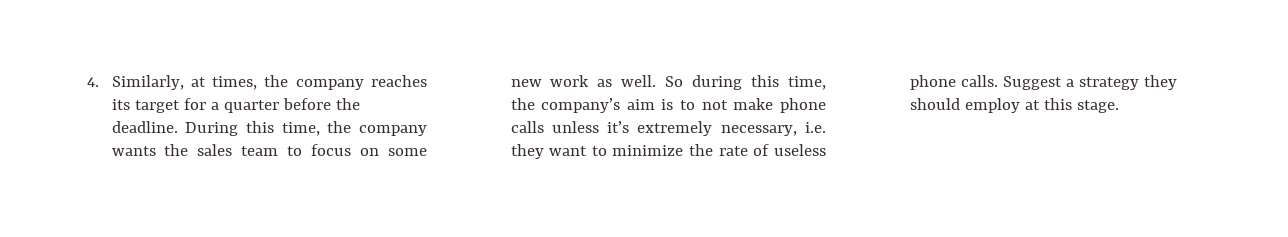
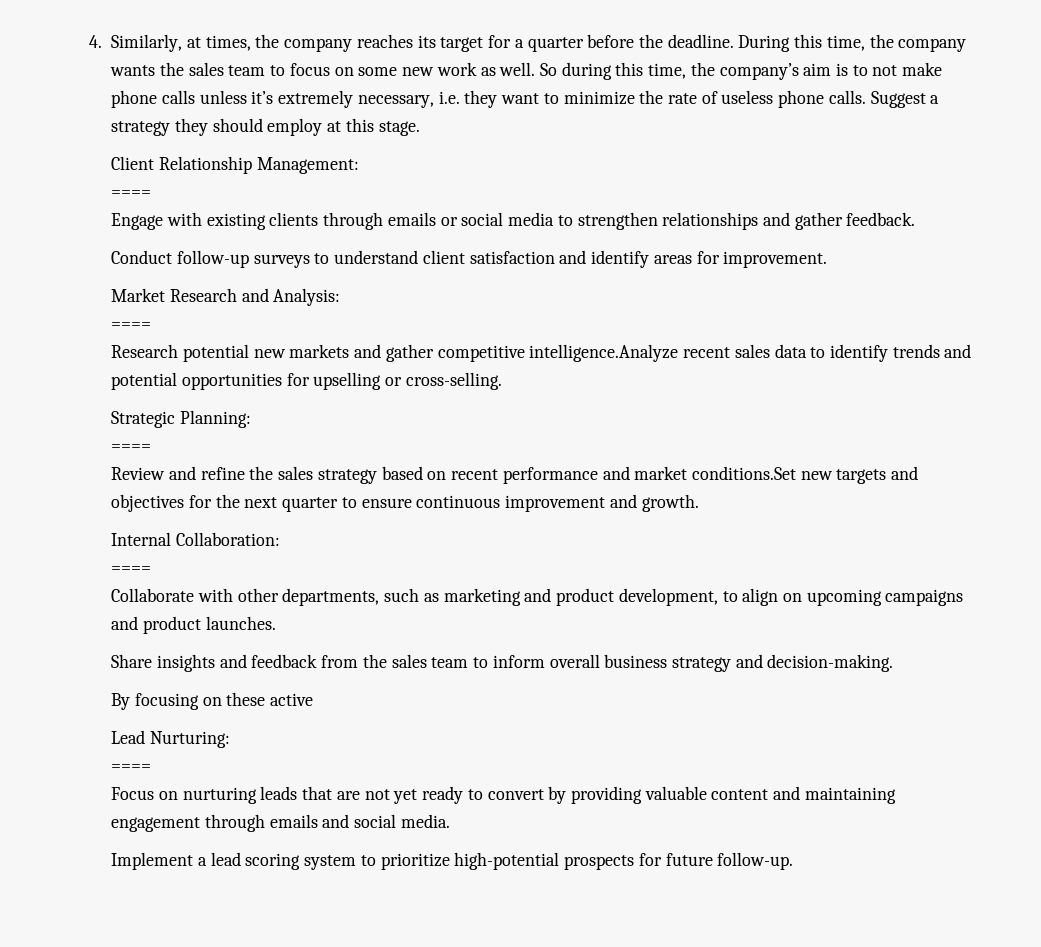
(1119, 106) none -> [111,156,359,174] [111,190,152,198] [111,212,916,230] [111,250,828,268] [111,288,341,306] [111,322,152,330] [111,344,972,362] [111,372,502,390] [111,410,251,428] [111,444,152,452] [111,466,919,484] [111,494,699,512] [111,532,280,546] [111,566,152,574] [111,588,964,606] [111,616,276,634] [111,654,894,672] [111,692,314,710] [111,730,230,748] [111,764,152,772] [111,786,896,804] [111,814,450,832] [111,852,794,870] // Client Relationship Management: // ==== // Engage with existing clients through emails or social media to strengthen relationships and gather feedback. // Conduct follow-up surveys to understand client satisfaction and identify areas for improvement. // Market Research and Analysis: // ==== // Research potential new markets and gather competitive intelligence.Analyze recent sales data to identify trends and potential opportunities for upselling or cross-selling. // Strategic Planning: // ==== // Review and refine the sales strategy based on recent performance and market conditions.Set new targets and objectives for the next quarter to ensure continuous improvement and growth. // Internal Collaboration: // ==== // Collaborate with other departments, such as marketing and product development, to align on upcoming campaigns and product launches. // Share insights and feedback from the sales team to inform overall business strategy and decision-making. // By focusing on these active // Lead Nurturing: // ==== // Focus on nurturing leads that are not yet ready to convert by providing valuable content and maintaining engagement through emails and social media. // Implement a lead scoring system to prioritize high-potential prospects for future follow-up.

